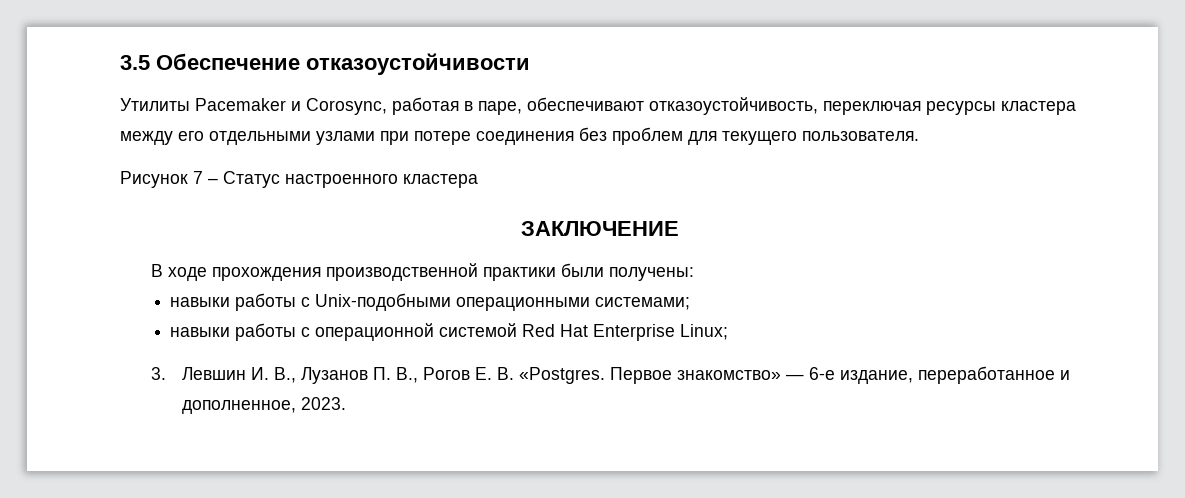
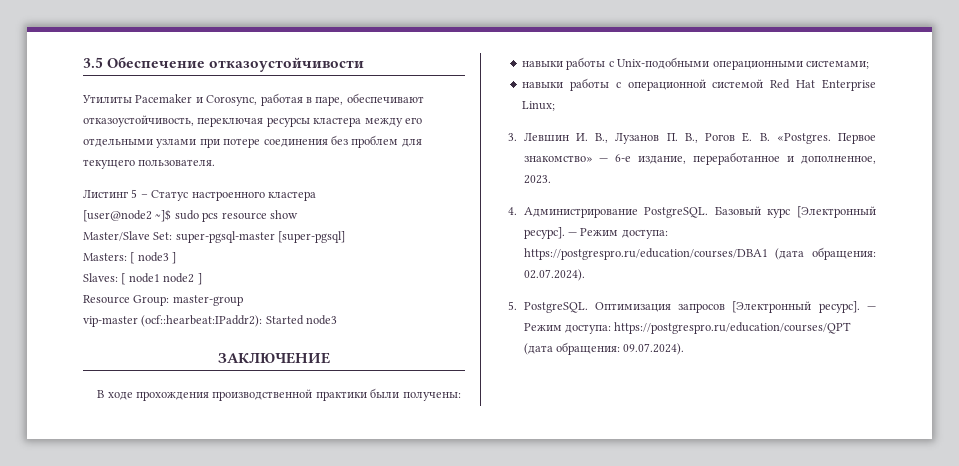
[120,171,203,188] Рисунок 7 -> [83,189,138,198] Листинг 5
(478, 181) none -> [83,209,298,222] [83,231,346,243] [83,252,177,264] [83,273,202,285] [83,295,243,306] [83,315,338,327] // [user@node2 ~]$ sudo pcs resource show // Master/Slave Set: super-pgsql-master [super-pgsql] // Masters: [ node3 ] // Slaves: [ node1 node2 ] // Resource Group: master-group // vip-master (ocf::hearbeat:IPaddr2): Started node3
(347, 403) none -> [508,206,876,218] [523,227,668,239] [523,247,876,260] [523,269,585,281] [508,301,876,313] [523,322,852,334] [523,342,685,355] // 4. Администрирование PostgreSQL. Базовый курс [Электронный ресурс]. — Режим доступа: https://postgrespro.ru/education/courses/DBA1 (дата обращения: 02.07.2024). // 5. PostgreSQL. Оптимизация запросов [Электронный ресурс]. — Режим доступа: https://postgrespro.ru/education/courses/QPT (дата обращения: 09.07.2024).

